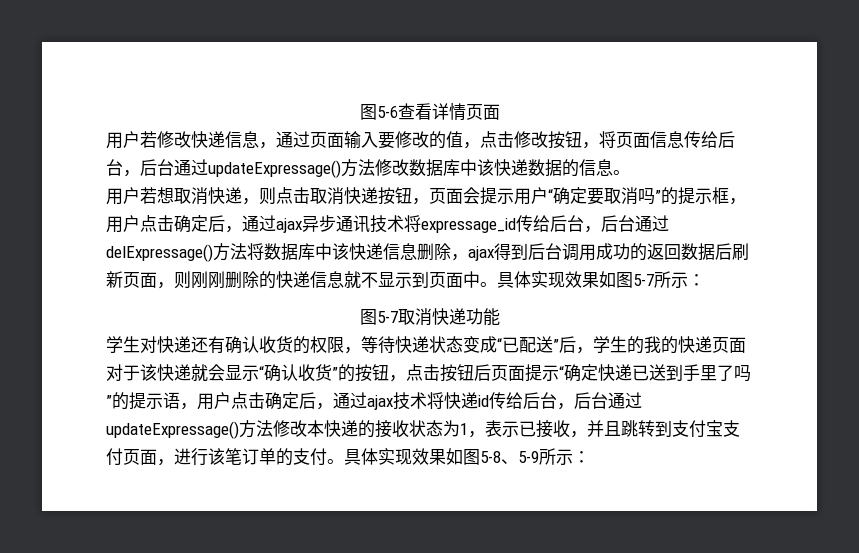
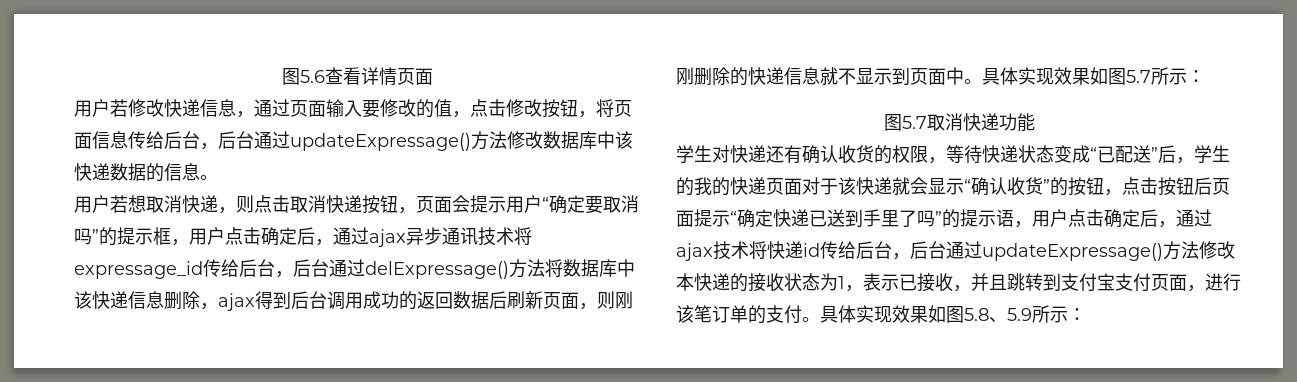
[359,104,398,120] 图5-6 -> [281,68,325,85] 图5.6
[633,274,654,286] 5-7 -> [1126,70,1151,83] 5.7
[376,311,398,323] 5-7 -> [901,116,927,129] 5.7
[480,451,539,464] 5-8、5-9 -> [964,308,1032,323] 5.8、5.9

